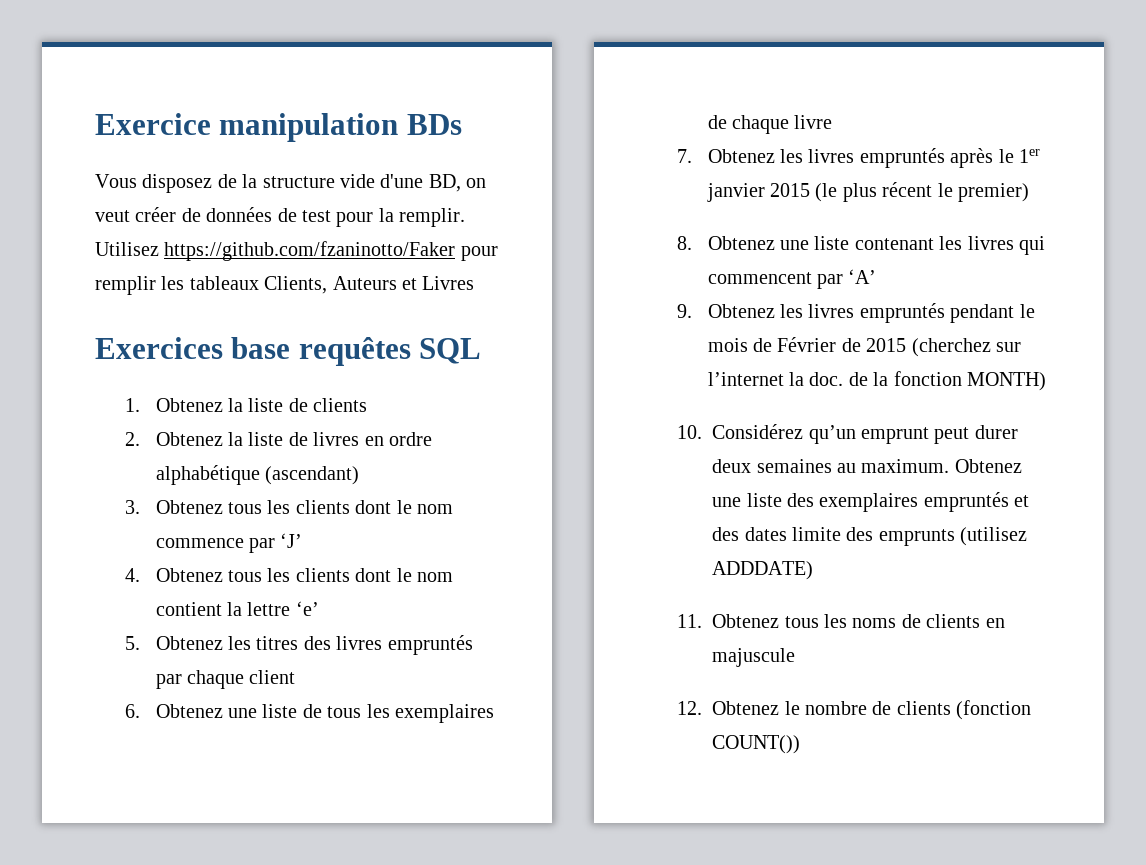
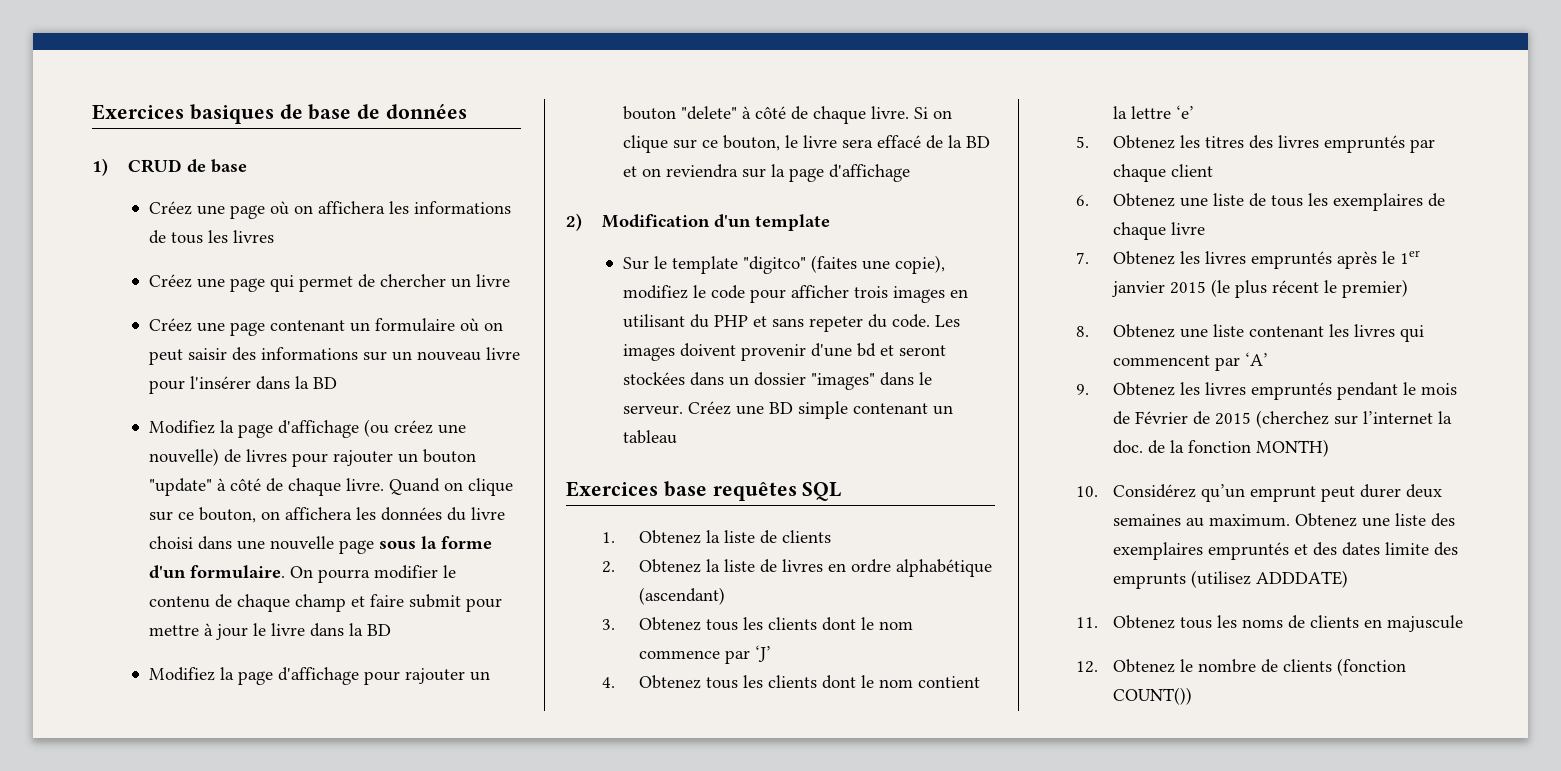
[95,113,462,142] [95,174,487,193] [95,207,466,227] [95,241,498,261] [95,276,475,295] Exercice manipulation BDs // Vous disposez de la structure vide d'une BD, on veut créer de données de test pour la remplir. Utilisez https://github.com/fzaninotto/Faker pour remplir les tableaux Clients, Auteurs et Livres -> [92,104,468,124] [92,158,248,176] [148,201,511,219] [148,230,274,244] [148,274,510,292] [148,318,503,336] [148,347,520,365] [148,376,337,394] [148,419,466,438] [148,448,476,467] [148,478,513,496] [148,507,505,523] [148,536,492,554] [148,565,456,583] [148,594,502,612] [148,623,391,640] [148,667,490,685] [622,106,952,124] [622,135,990,153] [622,164,910,182] [566,213,831,231] [622,255,945,274] [622,285,968,303] [622,314,960,332] [622,343,946,361] [622,372,932,390] [622,401,953,419] [622,430,677,444] Exercices basiques de base de données // 1) CRUD de base // Créez une page où on affichera les informations de tous les livres // Créez une page qui permet de chercher un livre // Créez une page contenant un formulaire où on peut saisir des informations sur un nouveau livre pour l'insérer dans la BD // Modifiez la page d'affichage (ou créez une nouvelle) de livres pour rajouter un bouton "update" à côté de chaque livre. Quand on clique sur ce bouton, on affichera les données du livre choisi dans une nouvelle page sous la forme d'un formulaire. On pourra modifier le contenu de chaque champ et faire submit pour mettre à jour le livre dans la BD // Modifiez la page d'affichage pour rajouter un bouton "delete" à côté de chaque livre. Si on clique sur ce bouton, le livre sera effacé de la BD et on reviendra sur la page d'affichage // 2) Modification d'un template // Sur le template "digitco" (faites une copie), modifiez le code pour afficher trois images en utilisant du PHP et sans repeter du code. Les images doivent provenir d'une bd et seront stockées dans un dossier "images" dans le serveur. Créez une BD simple contenant un tableau

